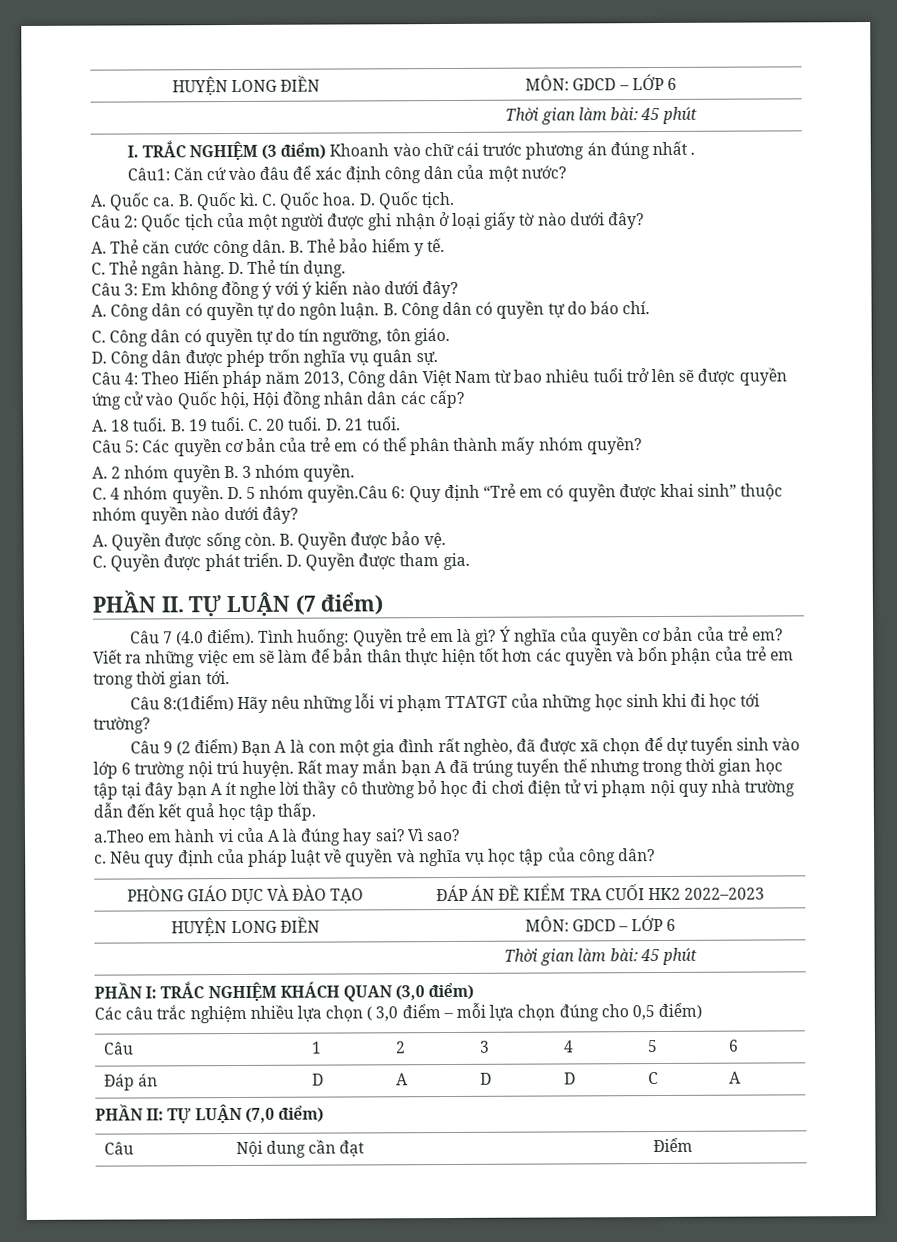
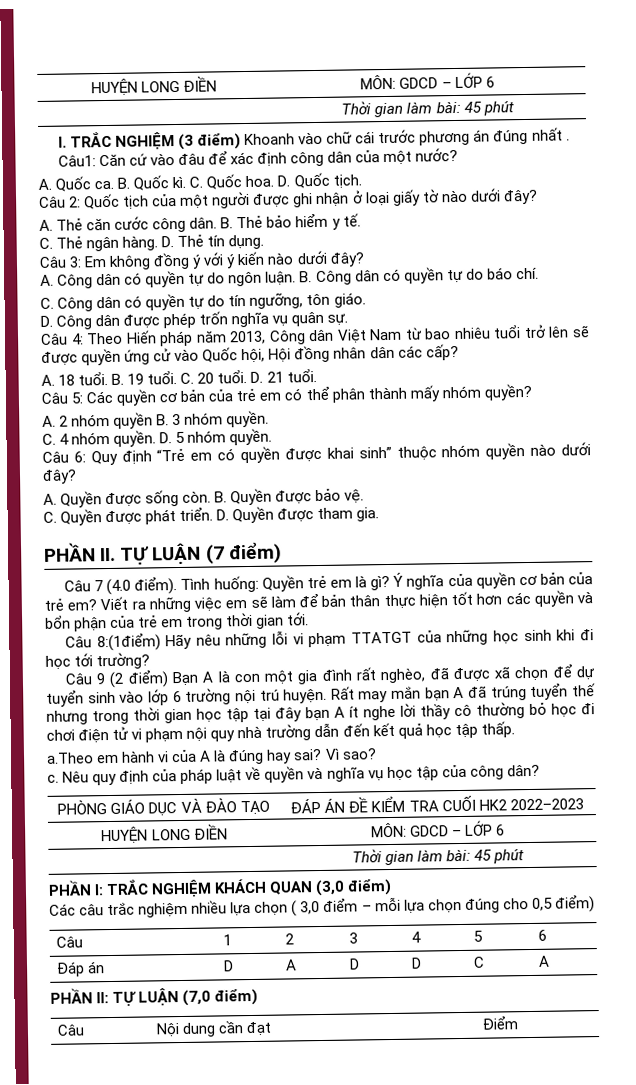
[307,484,389,503] quyền.Câu -> [229,428,273,446] [42,451,69,463] quyền. // Câu

